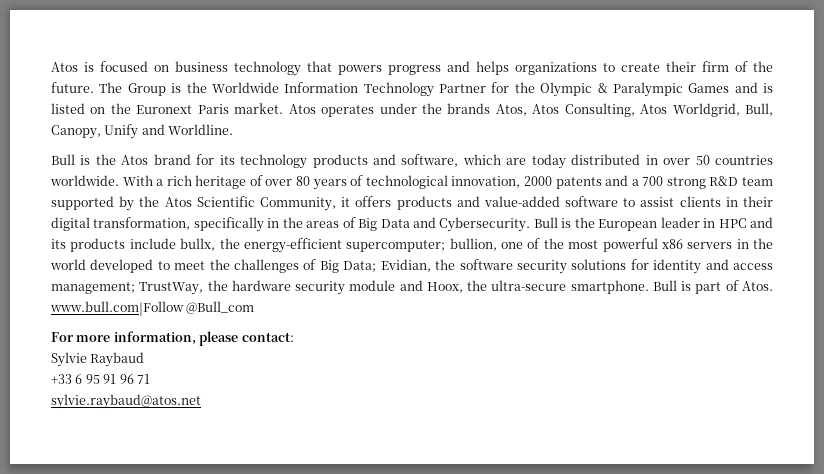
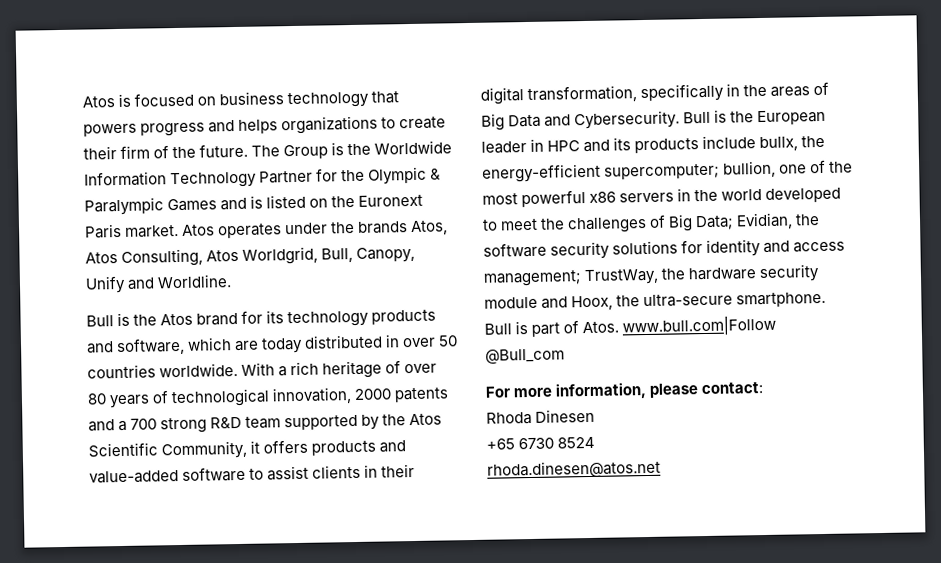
[51,352,145,367] [51,374,150,384] [51,394,201,409] Sylvie Raybaud // +33 6 95 91 96 71 // sylvie.raybaud@atos.net -> [486,408,596,425] [486,436,596,450] [487,459,661,479] Rhoda Dinesen // +65 6730 8524 // rhoda.dinesen@atos.net

